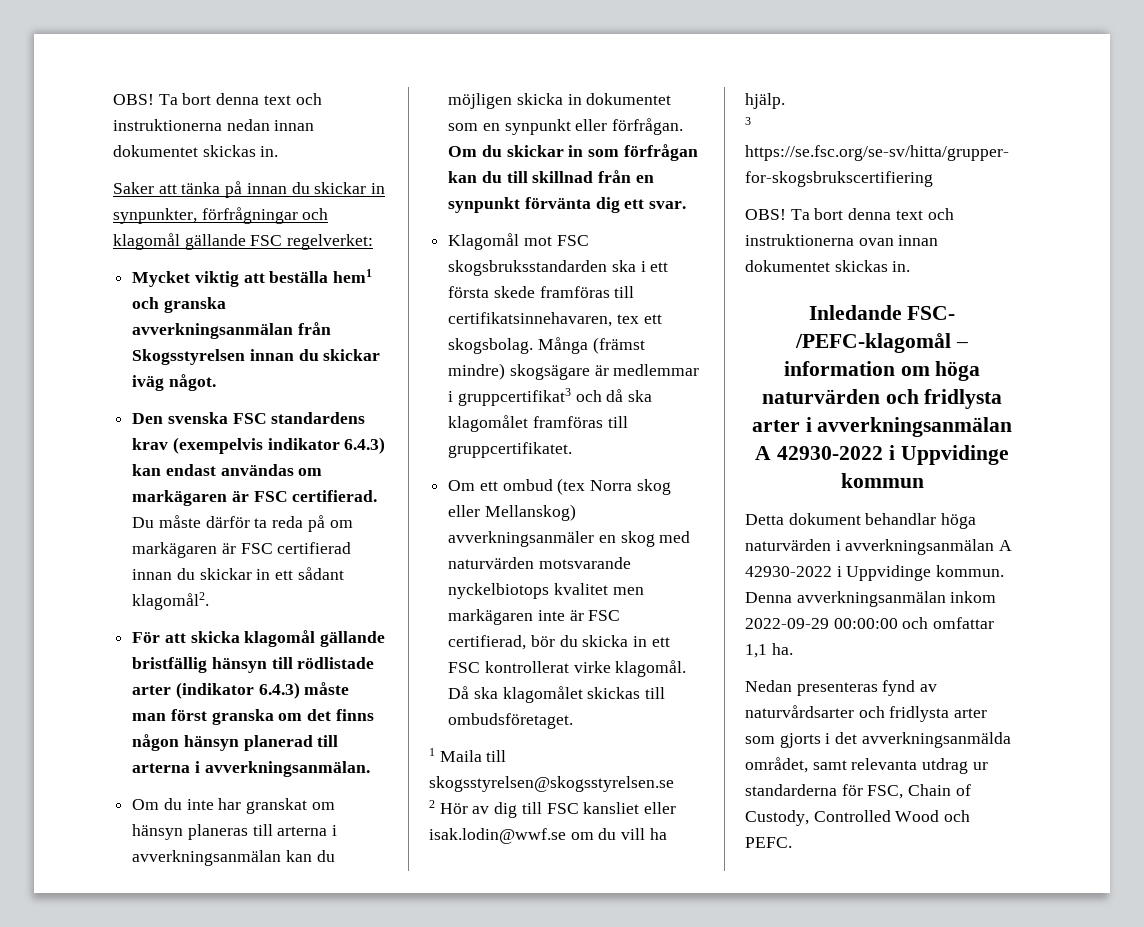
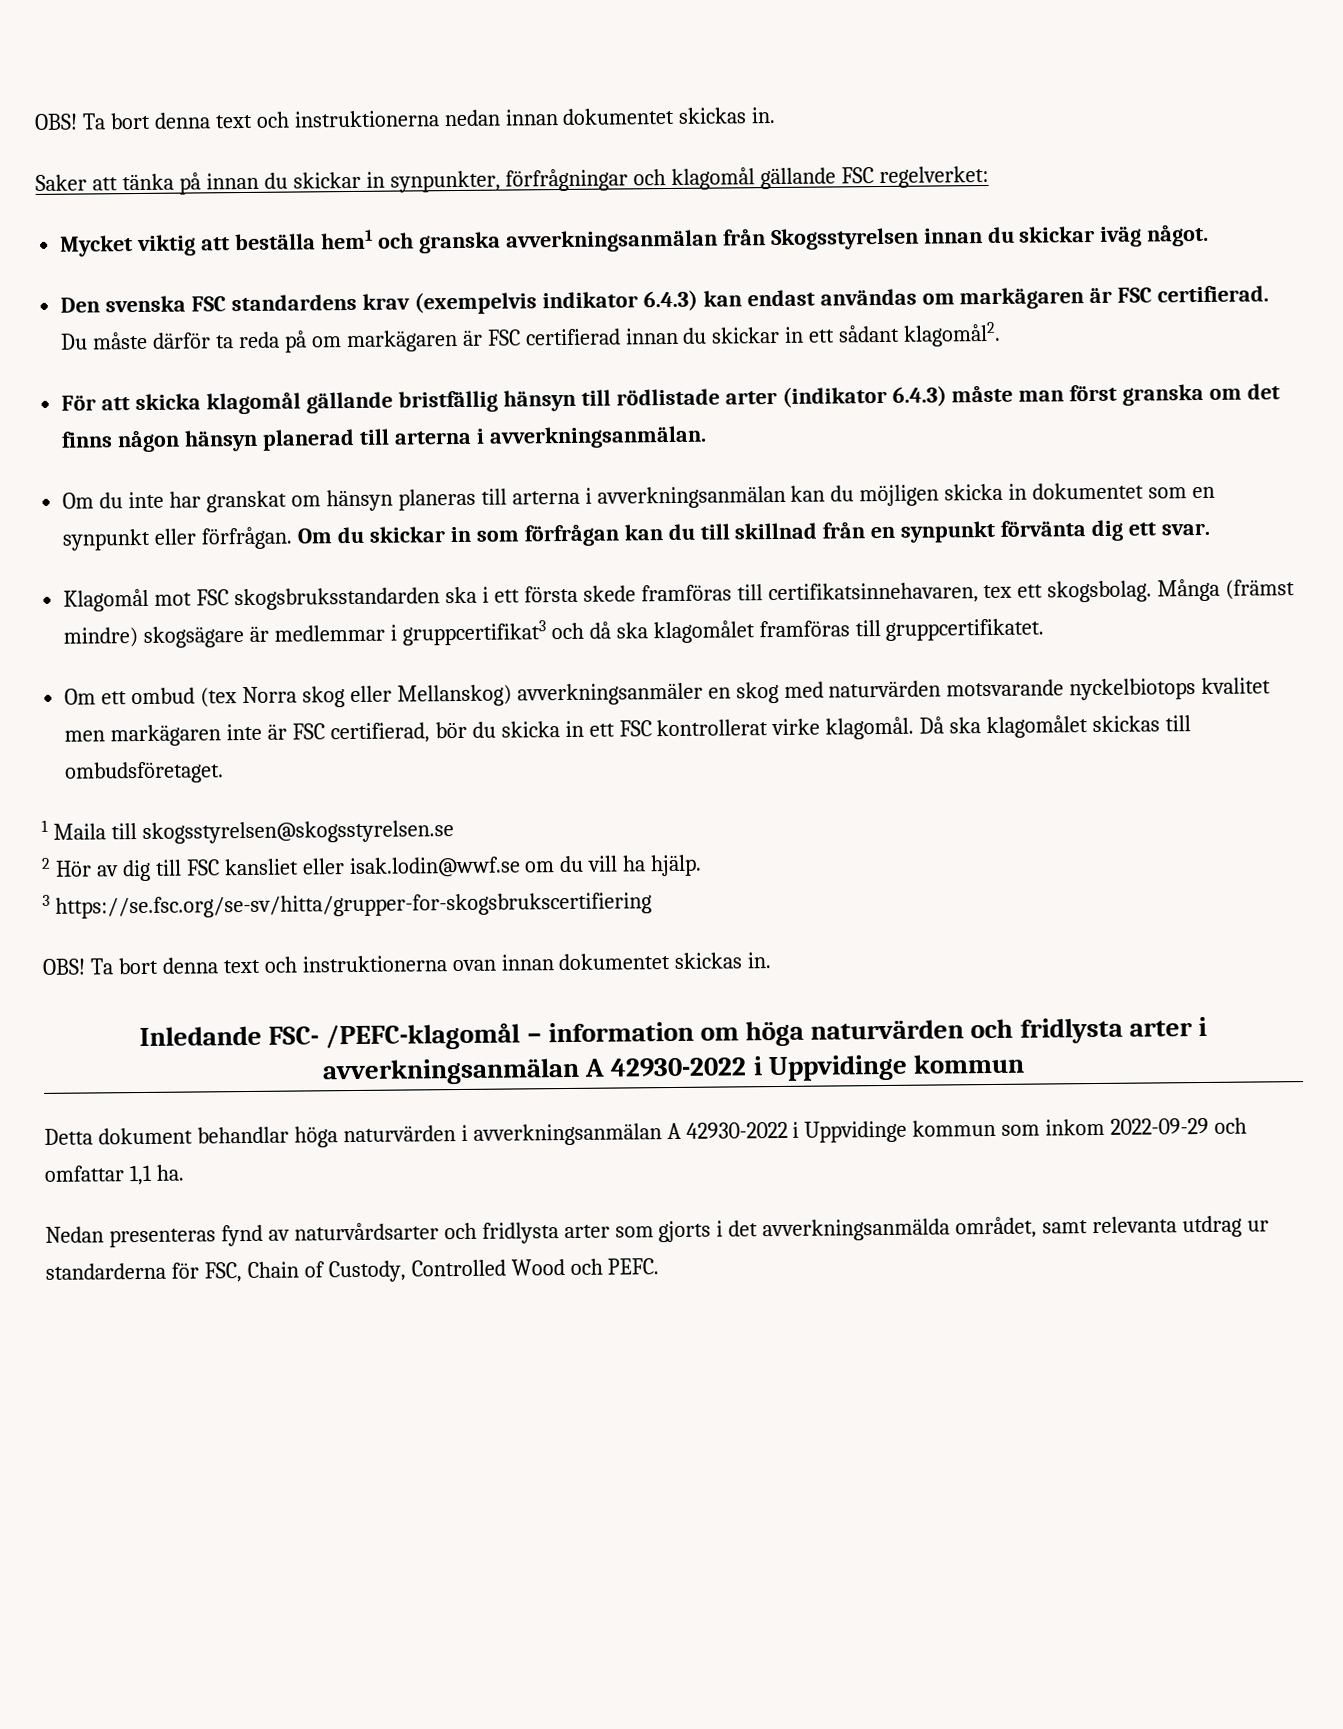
[936,565,1005,577] [745,591,946,607] kommun. Denna avverkningsanmälan -> [912,1119,1041,1137] kommun som
[833,618,898,629] 00:00:00 -> (1210, 1126) none

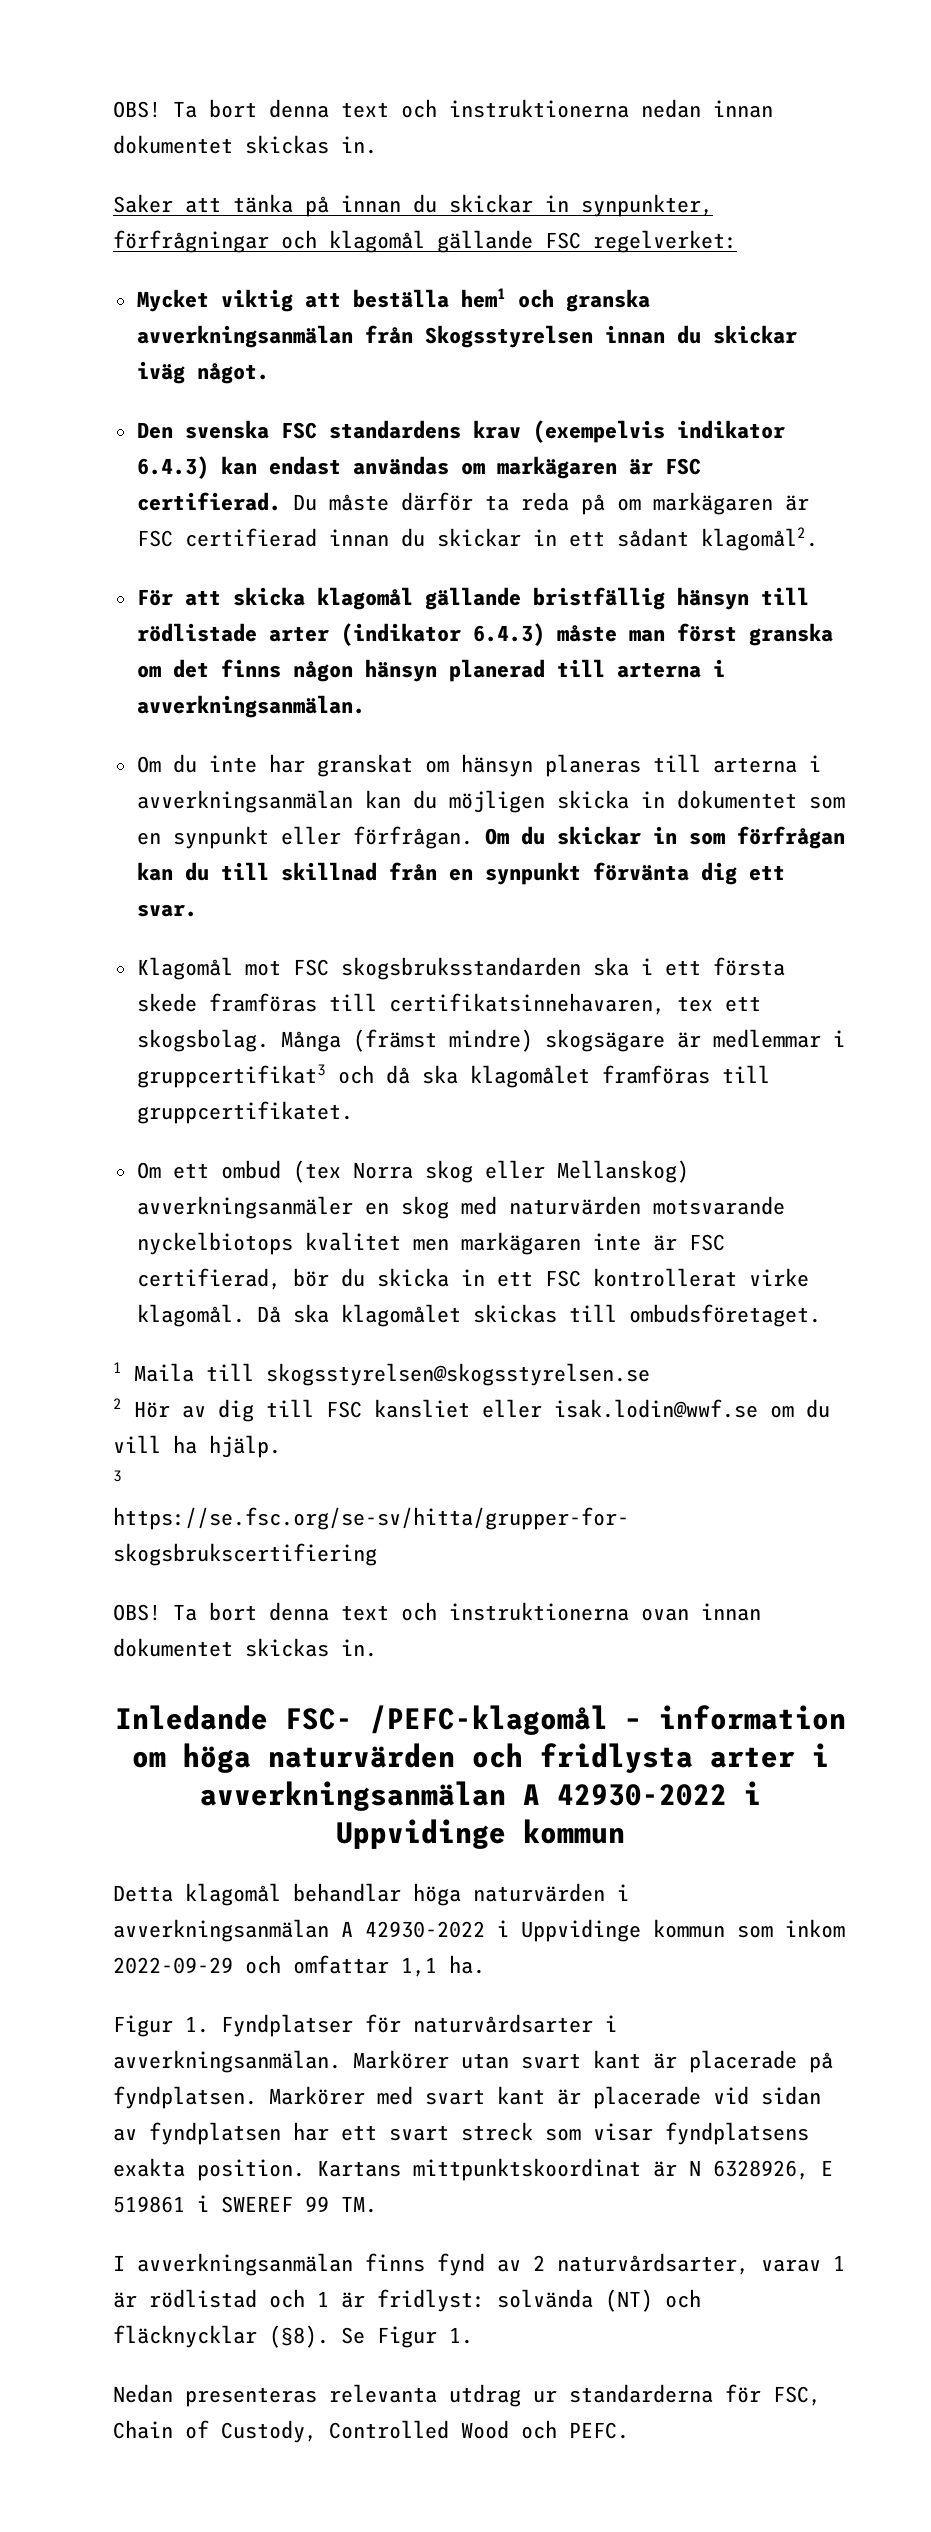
[97,1127,193,1145] dokument -> [185,1883,281,1906] klagomål
[45,1216,1089,1248] Nedan presenteras fynd av naturvårdsarter och fridlysta arter som gjorts i det avverkningsanmälda området, samt -> [113,2014,617,2037] [113,2050,833,2073] [113,2086,821,2109] [113,2122,809,2145] [113,2158,833,2181] [113,2195,377,2213] [113,2253,845,2276] [113,2289,701,2312] [113,2325,473,2348] [113,2384,317,2407] Figur 1. Fyndplatser för naturvårdsarter i avverkningsanmälan. Markörer utan svart kant är placerade på fyndplatsen. Markörer med svart kant är placerade vid sidan av fyndplatsen har ett svart streck som visar fyndplatsens exakta position. Kartans mittpunktskoordinat är N 6328926, E 519861 i SWEREF 99 TM. // I avverkningsanmälan finns fynd av 2 naturvårdsarter, varav 1 är rödlistad och 1 är fridlyst: solvända (NT) och fläcknycklar (§8). Se Figur 1. // Nedan presenteras

